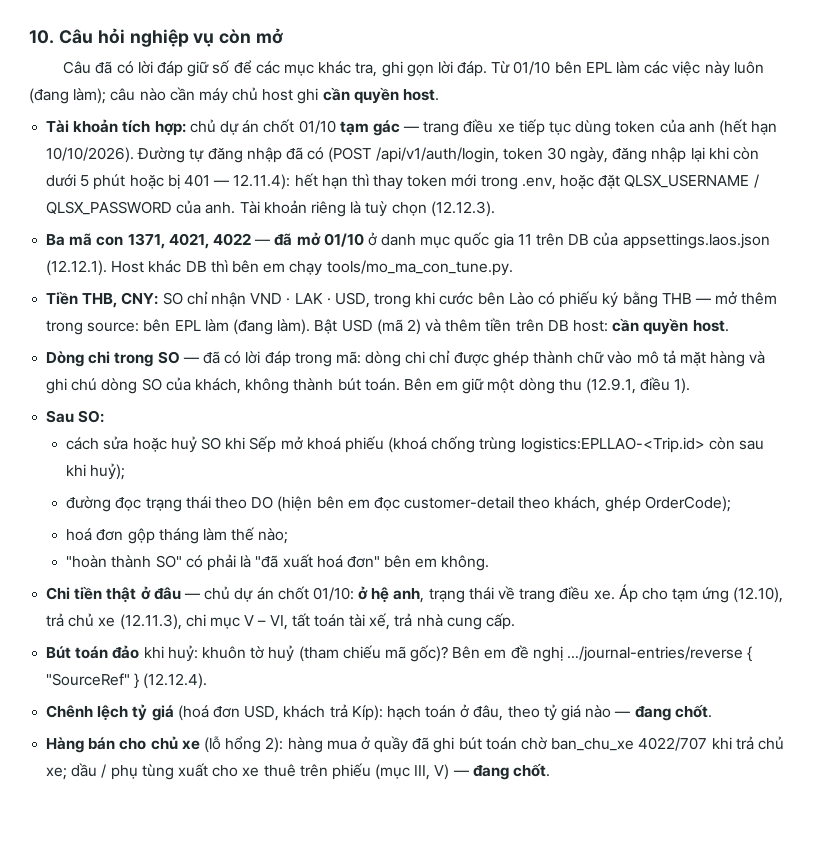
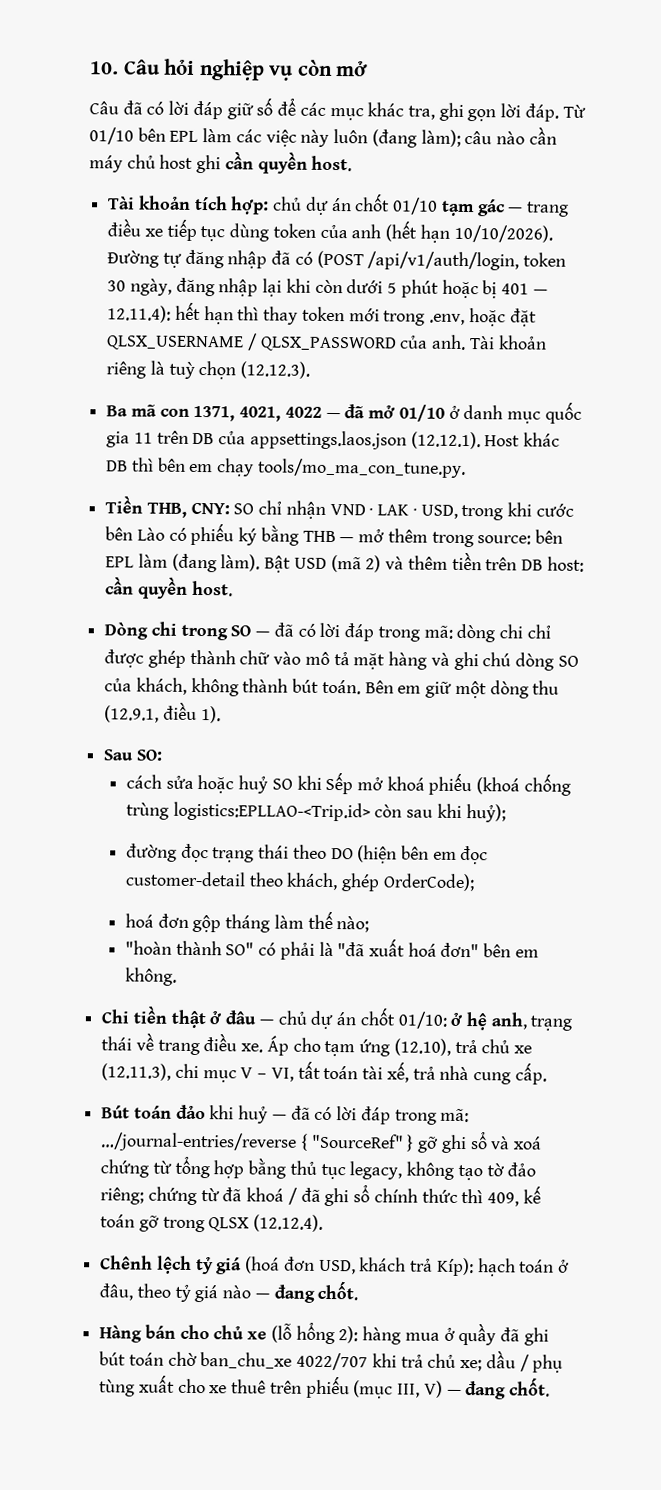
[167,645,753,662] [46,673,140,689] huỷ: khuôn tờ huỷ (tham chiếu mã gốc)? Bên em đề nghị …/journal-entries/reverse { "SourceRef" } -> [238,1105,470,1125] [100,1131,543,1154] [100,1155,537,1181] [100,1184,541,1207] [100,1214,250,1233] huỷ — đã có lời đáp trong mã: …/journal-entries/reverse { "SourceRef" } gỡ ghi sổ và xoá chứng từ tổng hợp bằng thủ tục legacy, không tạo tờ đảo riêng; chứng từ đã khoá / đã ghi sổ chính thức thì 409, kế toán gỡ trong QLSX

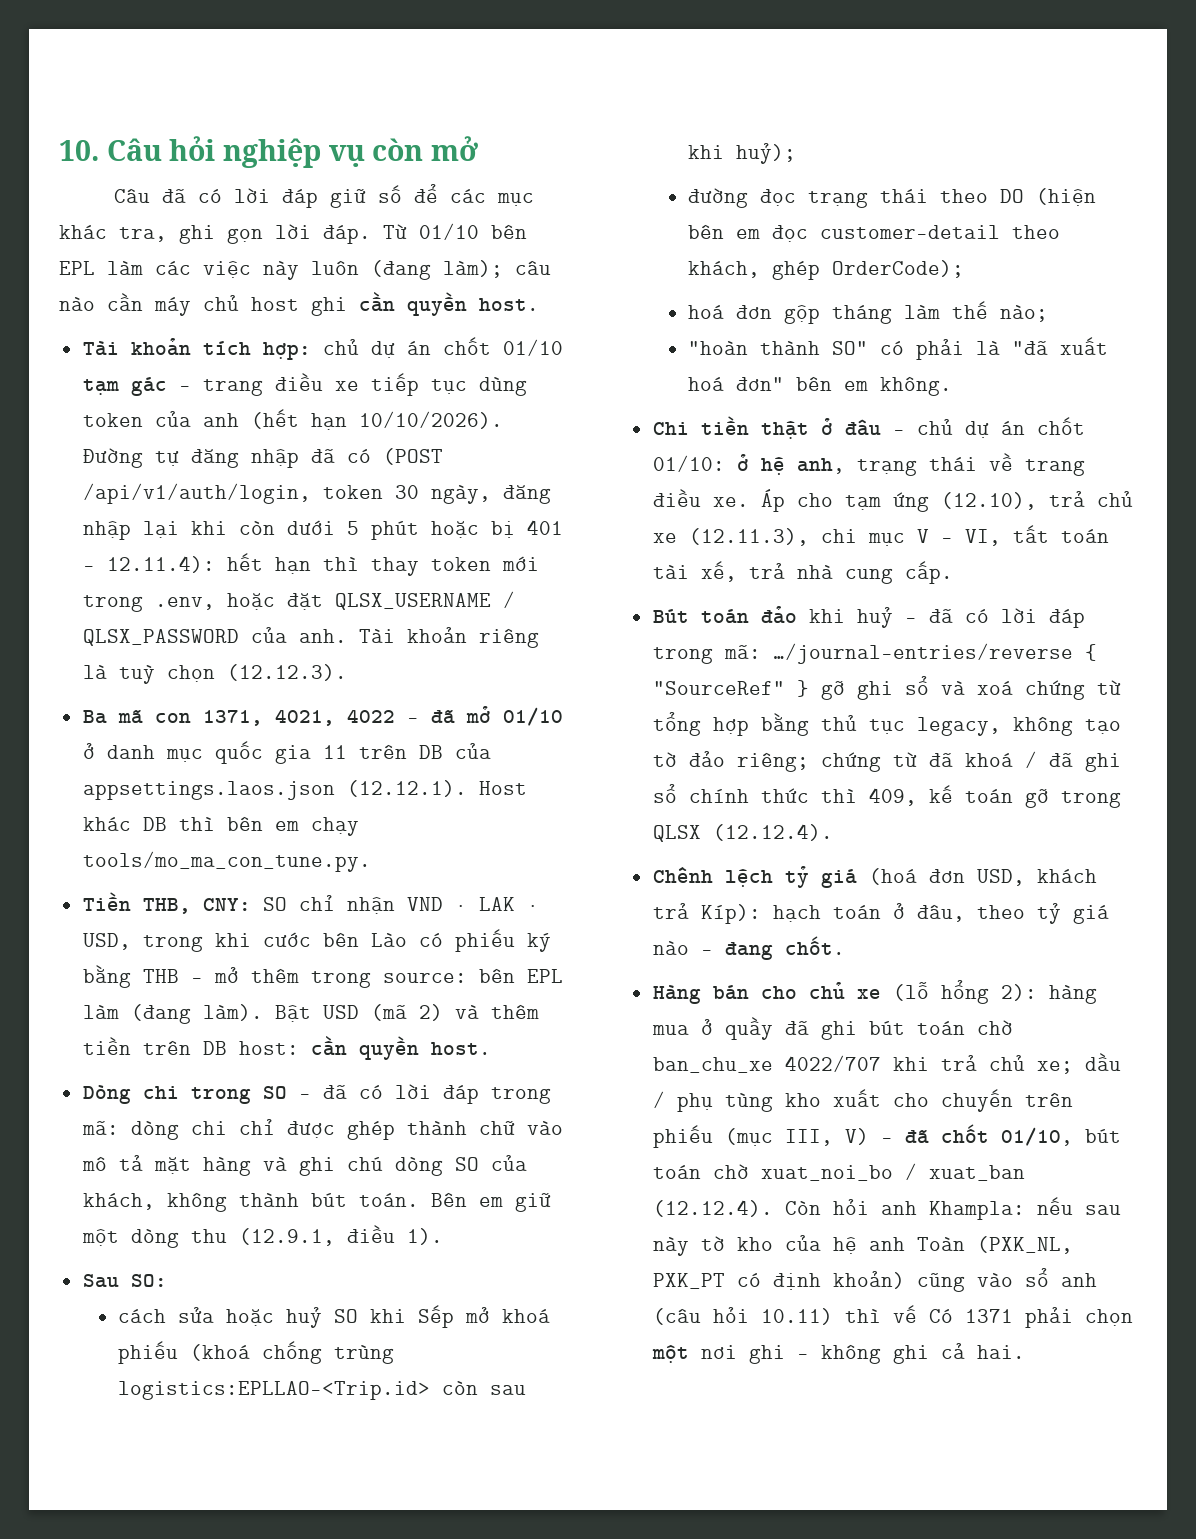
(136, 1388) none -> [784,1093,821,1107] kho
[209,1379,267,1394] xe thuê -> [940,1089,1013,1112] chuyến
[465,1377,550,1400] đang chốt. -> [904,1124,1121,1146] [652,1163,1025,1181] [652,1197,1121,1220] [652,1235,1073,1256] [652,1268,1097,1292] [652,1305,1133,1328] [651,1343,1025,1364] đã chốt 01/10, bút toán chờ xuat_noi_bo / xuat_ban (12.12.4). Còn hỏi anh Khampla: nếu sau này tờ kho của hệ anh Toàn (PXK_NL, PXK_PT có định khoản) cũng vào sổ anh (câu hỏi 10.11) thì vế Có 1371 phải chọn một nơi ghi — không ghi cả hai.

